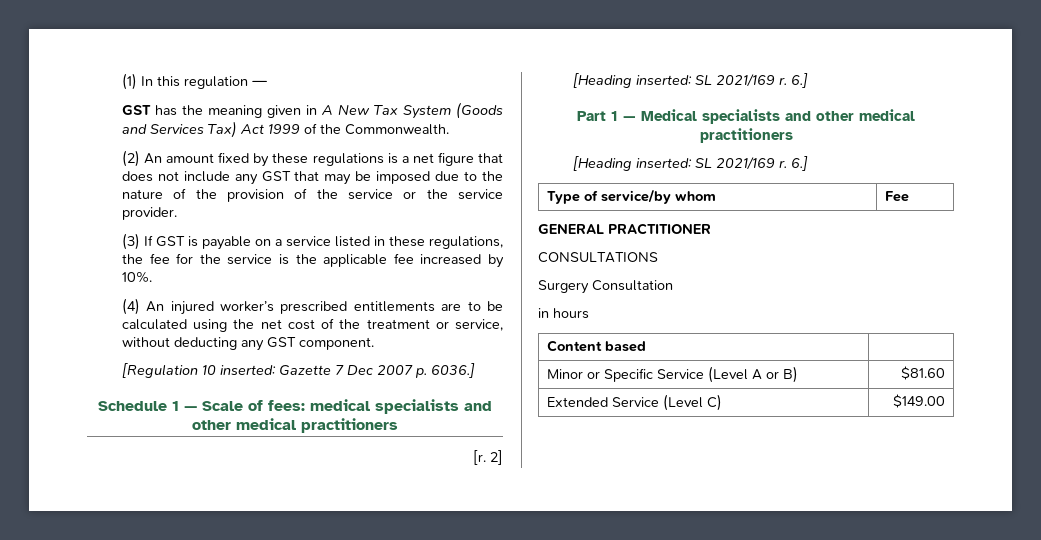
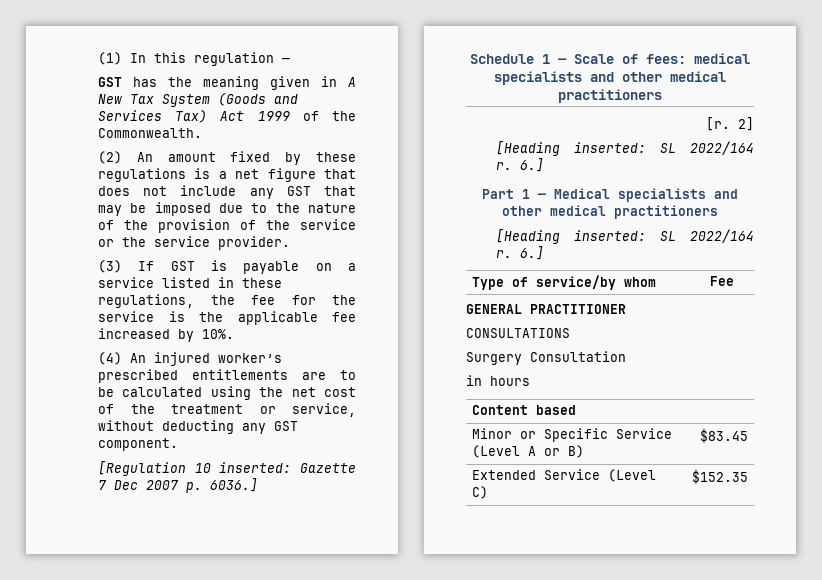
[715,74,775,87] 2021/169 -> [690,141,754,155] 2022/164
[715,157,775,170] 2021/169 -> [690,229,754,243] 2022/164
[900,366,945,380] $81.60 -> [699,428,748,443] $83.45
[892,394,945,408] $149.00 -> [691,469,748,484] $152.35

